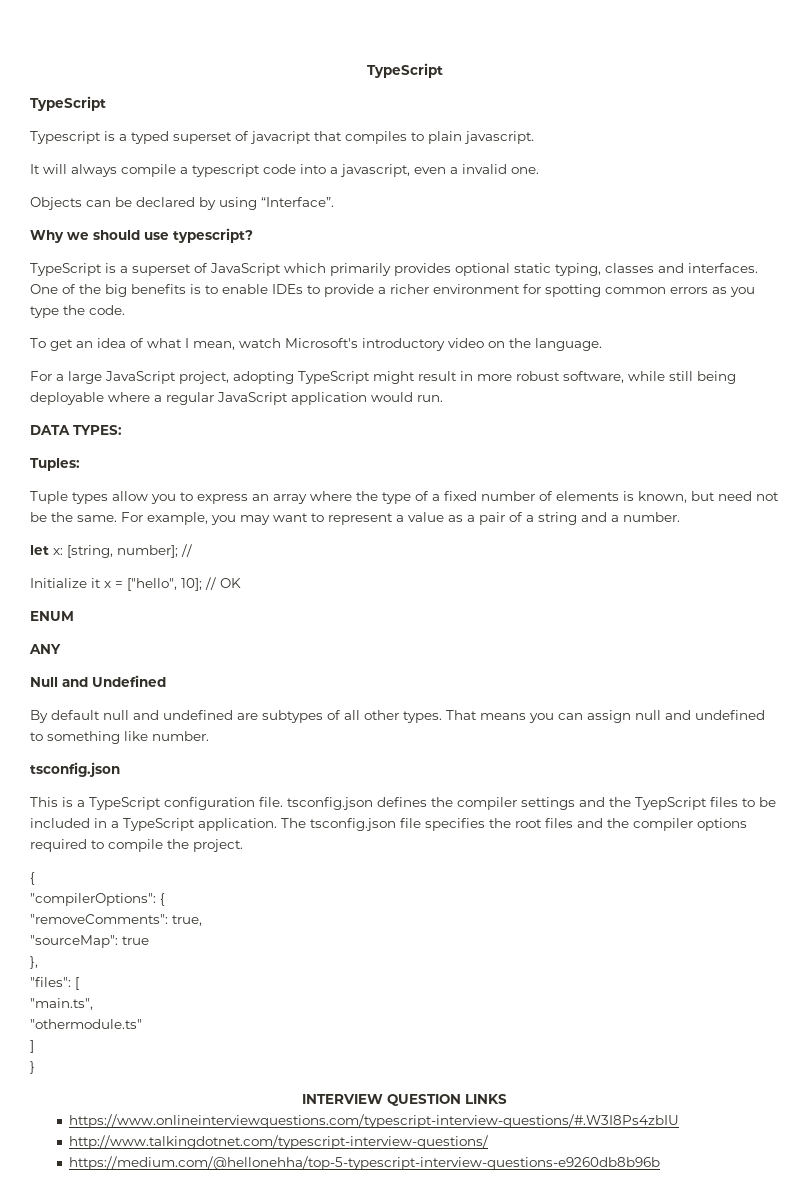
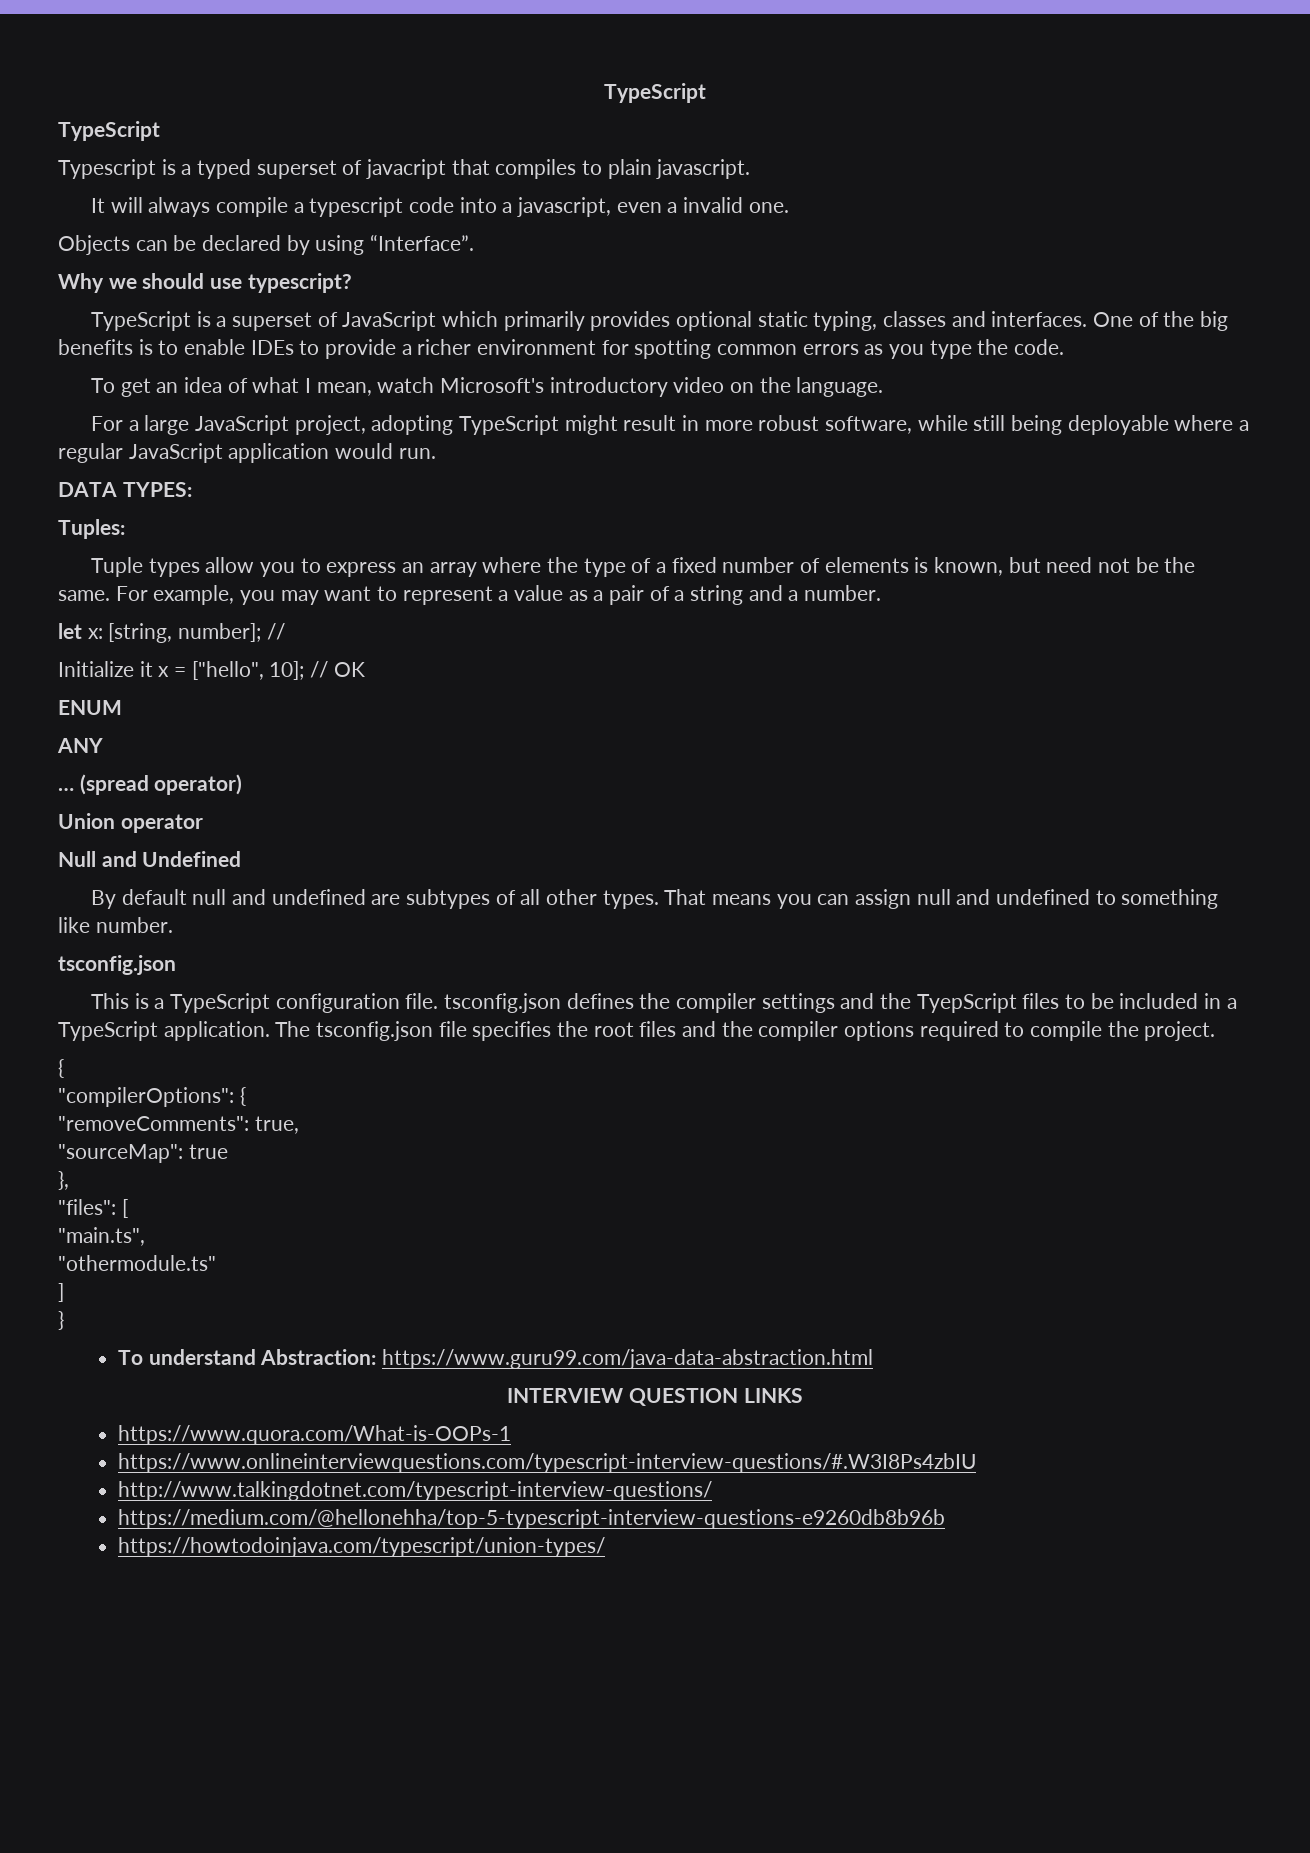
(61, 649) none -> [58,774,243,795] [58,813,203,833] // … (spread operator) // Union operator
(35, 1067) none -> [117,1349,873,1369] // To understand Abstraction: https://www.guru99.com/java-data-abstraction.html
(507, 1099) none -> [117,1425,511,1445] // https://www.quora.com/What-is-OOPs-1
(660, 1163) none -> [117,1537,605,1557] // https://howtodoinjava.com/typescript/union-types/

